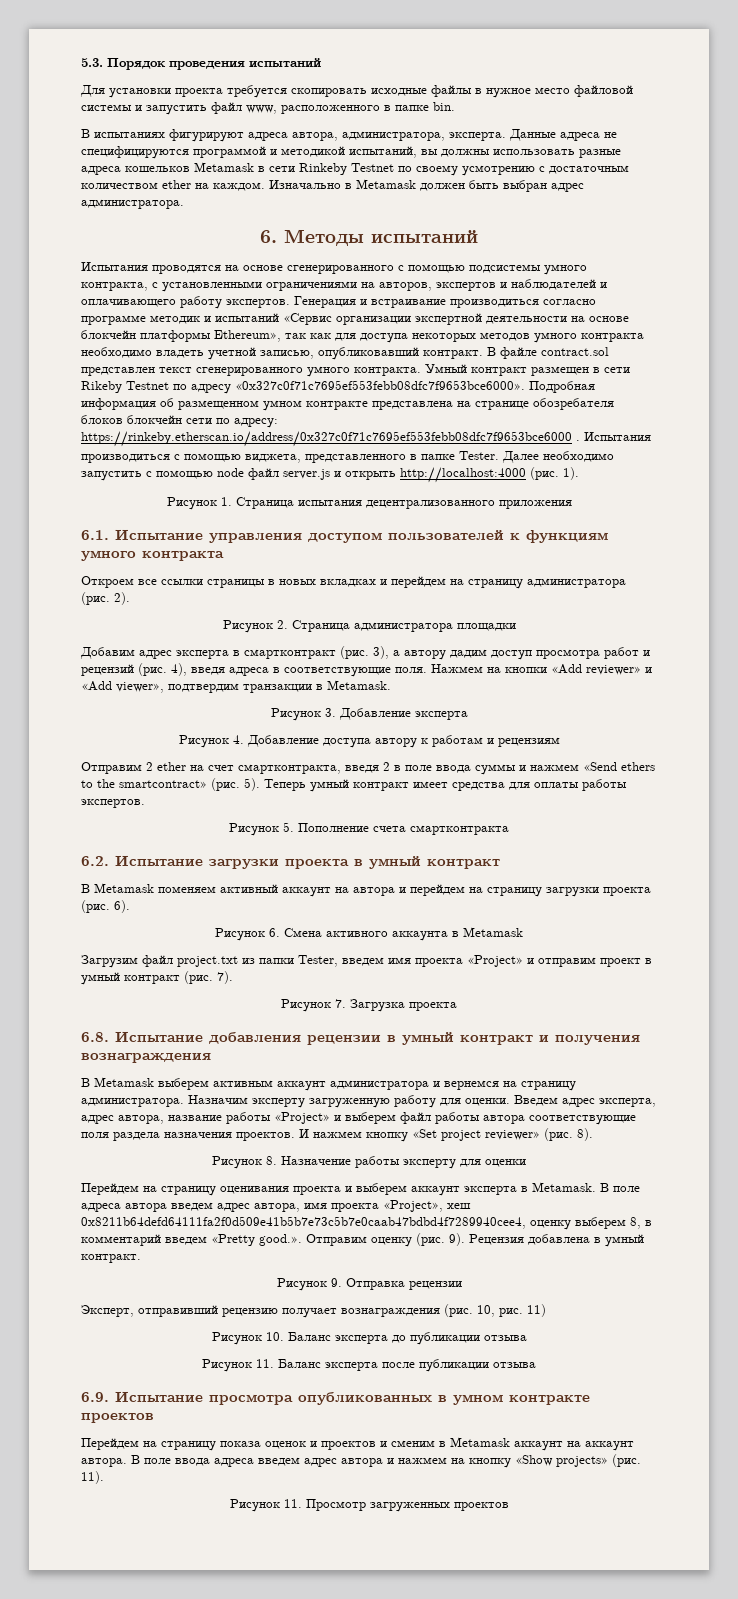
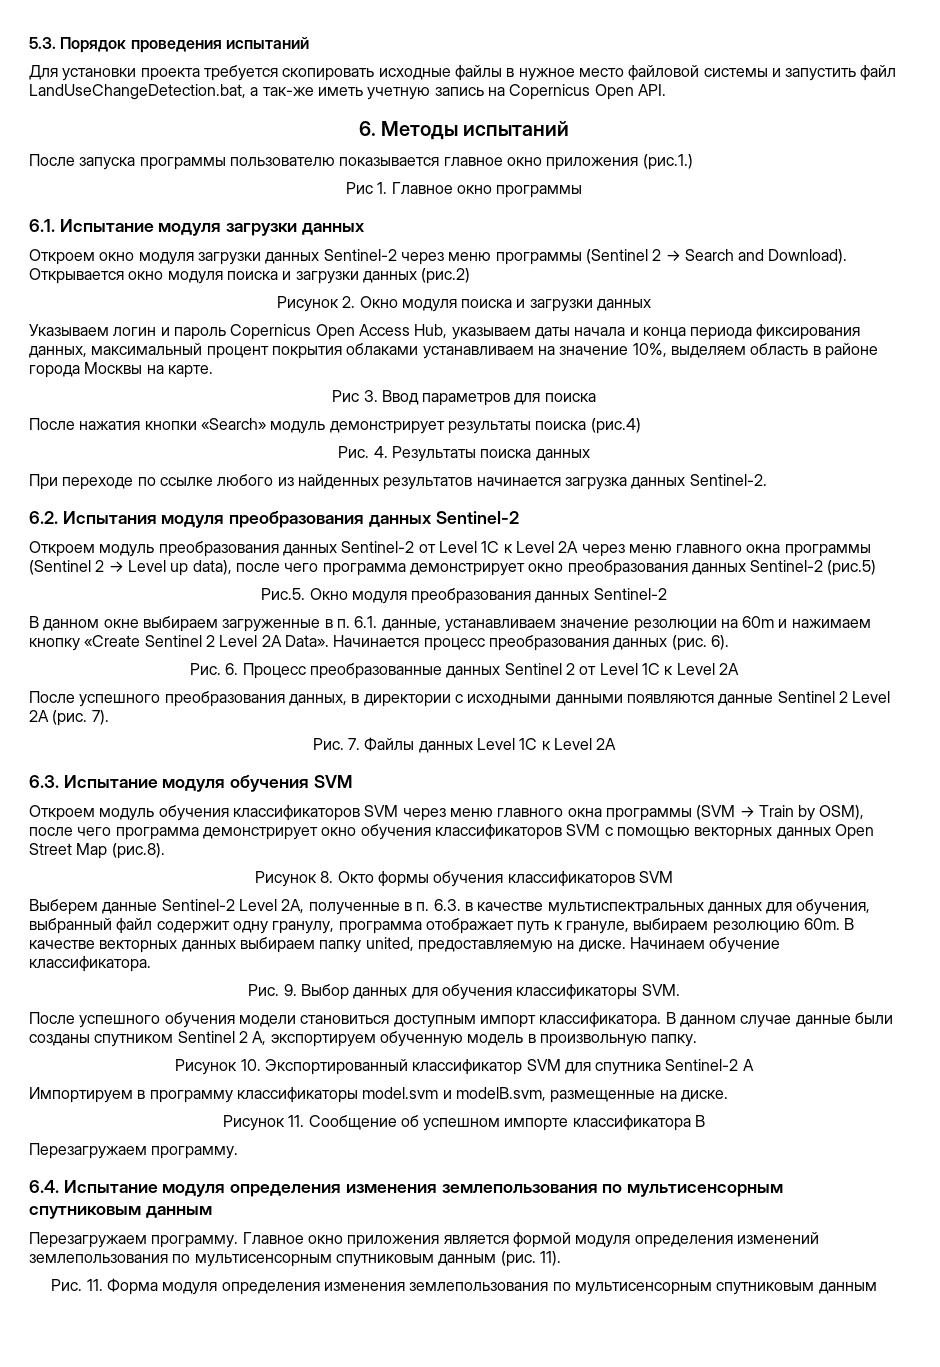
[246,102,455,114] [81,129,617,142] [81,146,621,159] [81,162,629,176] [81,179,584,192] [81,199,184,209] [260,229,478,246] [81,262,587,275] [81,279,607,292] [81,296,596,309] [81,313,629,325] [81,330,644,343] [81,347,609,360] [81,364,630,377] [81,380,595,394] [81,398,614,411] [81,415,278,428] [81,431,651,447] [81,451,614,463] [81,467,579,483] [166,497,572,510] [81,529,608,543] [81,550,224,561] [81,576,626,589] [81,592,130,605] [222,620,516,633] [80,646,650,660] [81,663,652,677] [81,680,391,693] [270,708,468,721] [178,735,560,748] [81,762,655,775] [81,778,627,792] [81,799,145,808] [229,822,509,836] [81,855,500,869] [81,883,651,897] [81,900,130,913] [215,927,523,941] [81,955,652,968] [81,971,233,985] [281,999,457,1012] [81,1031,640,1045] [81,1053,211,1063] [81,1077,576,1091] [81,1095,656,1108] [81,1112,636,1125] [81,1128,593,1142] [212,1156,526,1169] [81,1182,640,1196] [81,1200,471,1212] [81,1216,652,1230] [81,1233,644,1247] [81,1254,141,1263] [276,1278,462,1291] [81,1304,546,1318] [211,1332,527,1345] [202,1359,536,1372] [81,1391,590,1405] [81,1413,154,1423] [81,1437,634,1451] [81,1454,641,1468] [81,1471,104,1484] [229,1499,509,1512] www, расположенного в папке bin. // В испытаниях фигурируют адреса автора, администратора, эксперта. Данные адреса не специфицируются программой и методикой испытаний, вы должны использовать разные адреса кошельков Metamask в сети Rinkeby Testnet по своему усмотрению с достаточным количеством ether на каждом. Изначально в Metamask должен быть выбран адрес администратора. // 6. Методы испытаний // Испытания проводятся на основе сгенерированного с помощью подсистемы умного контракта, с установленными ограничениями на авторов, экспертов и наблюдателей и оплачивающего работу экспертов. Генерация и встраивание производиться согласно программе методик и испытаний «Сервис организации экспертной деятельности на основе блокчейн платформы Ethereum», так как для доступа некоторых методов умного контракта необходимо владеть учетной записью, опубликовавший контракт. В файле contract.sol представлен текст сгенерированного умного контракта. Умный контракт размещен в сети Rikeby Testnet по адресу «0x327c0f71c7695ef553febb08dfc7f9653bce6000». Подробная информация об размещенном умном контракте представлена на странице обозребателя блоков блокчейн сети по адресу: https://rinkeby.etherscan.io/address/0x327c0f71c7695ef553febb08dfc7f9653bce6000 . Испытания производиться с помощью виджета, представленного в папке Tester. Далее необходимо запустить с помощью node файл server.js и открыть http://localhost:4000 (рис. 1). // Рисунок 1. Страница испытания децентрализованного приложения // 6.1. Испытание управления доступом пользователей к функциям умного контракта // Откроем все ссылки страницы в новых вкладках и перейдем на страницу администратора (рис. 2). // Рисунок 2. Страница администратора площадки // Добавим адрес эксперта в смартконтракт (рис. 3), а автору дадим доступ просмотра работ и рецензий (рис. 4), введя адреса в соответствующие поля. Нажмем на кнопки «Add reviewer» и «Add viewer», подтвердим транзакции в Metamask. // Рисунок 3. Добавление эксперта // Рисунок 4. Добавление доступа автору к работам и рецензиям // Отправим 2 ether на счет смартконтракта, введя 2 в поле ввода суммы и нажмем «Send ethers to the smartcontract» (рис. 5). Теперь умный контракт имеет средства для оплаты работы экспертов. // Рисунок 5. Пополнение счета смартконтракта // 6.2. Испытание загрузки проекта в умный контракт // В Metamask поменяем активный аккаунт на автора и перейдем на страницу загрузки проекта (рис. 6). // Рисунок 6. Смена активного аккаунта в Metamask // Загрузим файл project.txt из папки Tester, введем имя проекта «Project» и отправим проект в умный контракт (рис. 7). // Рисунок 7. Загрузка проекта // 6.8. Испытание добавления рецензии в умный контракт и получения вознаграждения // В Metamask выберем активным аккаунт администратора и вернемся на страницу администратора. Назначим эксперту загруженную работу для оценки. Введем адрес эксперта, адрес автора, название работы «Project» и выберем файл работы автора соответствующие поля раздела назначения проектов. И нажмем кнопку «Set project reviewer» (рис. 8). // Рисунок 8. Назначение работы эксперту для оценки // Перейдем на страницу оценивания проекта и выберем аккаунт эксперта в Metamask. В поле адреса автора введем адрес автора, имя проекта «Project», хеш 0x8211b64defd64111fa2f0d509e41b5b7e73c5b7e0caab47bdbd4f7289940cee4, оценку выберем 8, в комментарий введем «Pretty good.». Отправим оценку (рис. 9). Рецензия добавлена в умный контракт. // Рисунок 9. Отправка рецензии // Эксперт, отправивший рецензию получает вознаграждения (рис. 10, рис. 11) // Рисунок 10. Баланс эксперта до публикации отзыва // Рисунок 11. Баланс эксперта после публикации отзыва // 6.9. Испытание просмотра опубликованных в умном контракте проектов // Перейдем на страницу показа оценок и проектов и сменим в Metamask аккаунт на аккаунт автора. В поле ввода адреса введем адрес автора и нажмем на кнопку «Show projects» (рис. 11). // Рисунок 11. Просмотр загруженных проектов -> [29,84,666,100] [358,121,570,140] [29,154,693,170] [345,182,583,198] [29,219,365,236] [29,249,848,265] [29,268,471,284] [276,296,652,312] [29,324,861,340] [29,343,878,359] [29,362,213,378] [332,390,596,406] [29,418,641,434] [338,446,590,462] [29,474,767,490] [29,511,519,528] [29,541,871,557] [29,560,877,576] [261,588,667,604] [29,616,871,632] [29,635,729,651] [190,663,739,679] [29,691,891,707] [29,710,109,726] [312,737,617,753] [29,775,352,792] [29,805,865,821] [29,824,874,840] [29,843,165,859] [255,871,673,887] [29,899,871,915] [29,918,855,934] [29,937,781,953] [29,956,151,972] [248,984,680,1000] [29,1012,893,1028] [29,1031,698,1047] [175,1059,754,1075] [29,1087,728,1103] [222,1115,706,1131] [29,1143,239,1159] [29,1180,784,1197] [29,1206,212,1219] [29,1232,819,1248] [29,1251,561,1267] [51,1278,877,1295] LandUseChangeDetection.bat, а так-же иметь учетную запись на Copernicus Open API. // 6. Методы испытаний // После запуска программы пользователю показывается главное окно приложения (рис.1.) // Рис 1. Главное окно программы // 6.1. Испытание модуля загрузки данных // Откроем окно модуля загрузки данных Sentinel-2 через меню программы (Sentinel 2 → Search and Download). Открывается окно модуля поиска и загрузки данных (рис.2) // Рисунок 2. Окно модуля поиска и загрузки данных // Указываем логин и пароль Copernicus Open Access Hub, указываем даты начала и конца периода фиксирования данных, максимальный процент покрытия облаками устанавливаем на значение 10%, выделяем область в районе города Москвы на карте. // Рис 3. Ввод параметров для поиска // После нажатия кнопки «Search» модуль демонстрирует результаты поиска (рис.4) // Рис. 4. Результаты поиска данных // При переходе по ссылке любого из найденных результатов начинается загрузка данных Sentinel-2. // 6.2. Испытания модуля преобразования данных Sentinel-2 // Откроем модуль преобразования данных Sentinel-2 от Level 1C к Level 2A через меню главного окна программы (Sentinel 2 → Level up data), после чего программа демонстрирует окно преобразования данных Sentinel-2 (рис.5) // Рис.5. Окно модуля преобразования данных Sentinel-2 // В данном окне выбираем загруженные в п. 6.1. данные, устанавливаем значение резолюции на 60m и нажимаем кнопку «Create Sentinel 2 Level 2A Data». Начинается процесс преобразования данных (рис. 6). // Рис. 6. Процесс преобразованные данных Sentinel 2 от Level 1C к Level 2A // После успешного преобразования данных, в директории с исходными данными появляются данные Sentinel 2 Level 2A (рис. 7). // Рис. 7. Файлы данных Level 1C к Level 2A // 6.3. Испытание модуля обучения SVM // Откроем модуль обучения классификаторов SVM через меню главного окна программы (SVM → Train by OSM), после чего программа демонстрирует окно обучения классификаторов SVM с помощью векторных данных Open Street Map (рис.8). // Рисунок 8. Окто формы обучения классификаторов SVM // Выберем данные Sentinel-2 Level 2A, полученные в п. 6.3. в качестве мультиспектральных данных для обучения, выбранный файл содержит одну гранулу, программа отображает путь к грануле, выбираем резолюцию 60m. В качестве векторных данных выбираем папку united, предоставляемую на диске. Начинаем обучение классификатора. // Рис. 9. Выбор данных для обучения классификаторы SVM. // После успешного обучения модели становиться доступным импорт классификатора. В данном случае данные были созданы спутником Sentinel 2 A, экспортируем обученную модель в произвольную папку. // Рисунок 10. Экспортированный классификатор SVM для спутника Sentinel-2 A // Импортируем в программу классификаторы model.svm и modelB.svm, размещенные на диске. // Рисунок 11. Сообщение об успешном импорте классификатора B // Перезагружаем программу. // 6.4. Испытание модуля определения изменения землепользования по мультисенсорным спутниковым данным // Перезагружаем программу. Главное окно приложения является формой модуля определения изменений землепользования по мультисенсорным спутниковым данным (рис. 11). // Рис. 11. Форма модуля определения изменения землепользования по мультисенсорным спутниковым данным

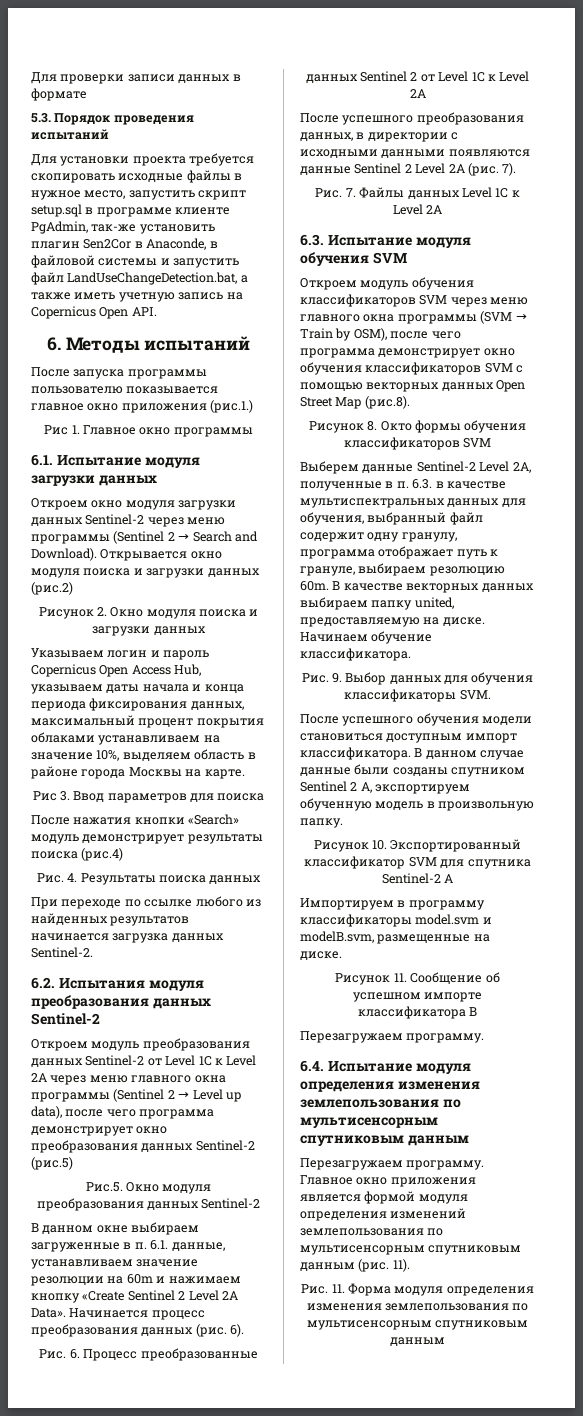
(29, 43) none -> [31,72,241,84] [31,88,87,101] Для проверки записи данных в формате //
[578,68,624,77] место -> [84,190,247,200] [31,204,231,217] [31,221,215,234] [31,238,218,250] место, запустить скрипт setup.sql в программе клиенте PgAdmin, так-же установить плагин Sen2Cor в Anaconde, в
[262,87,314,96] так-же -> [31,292,71,300] также

